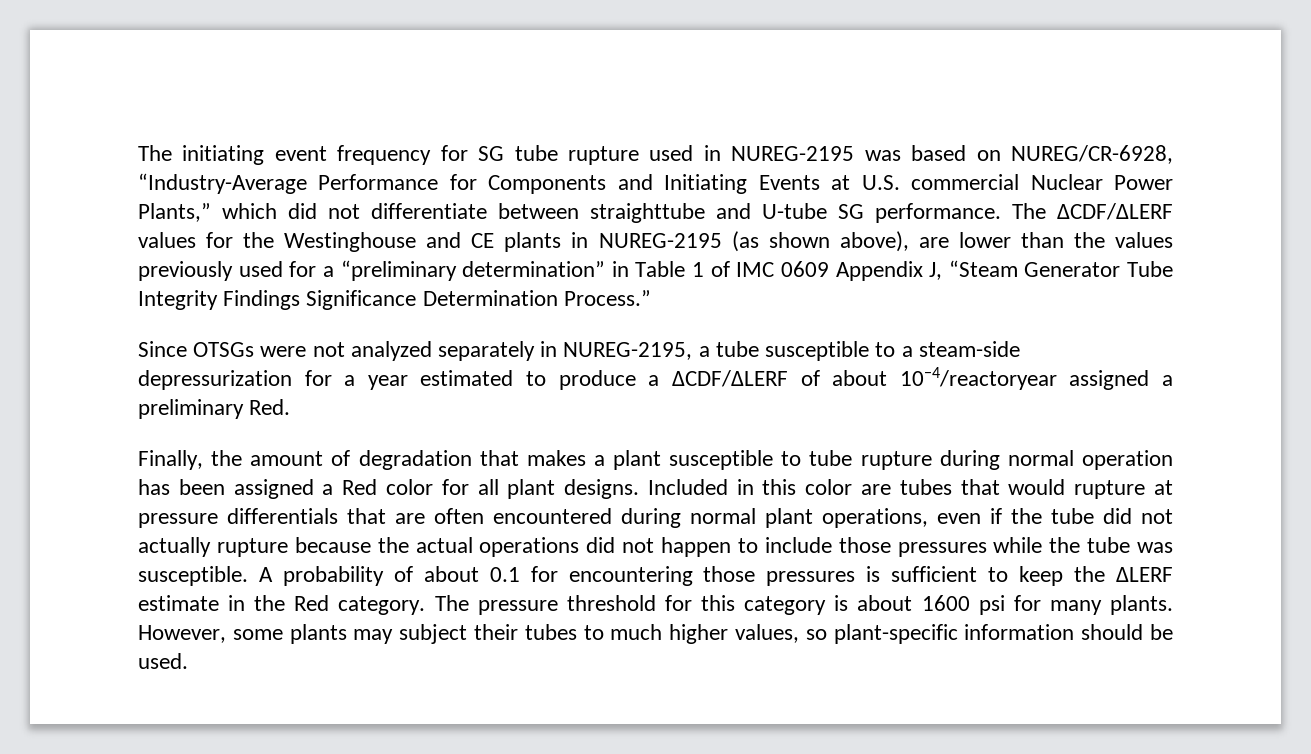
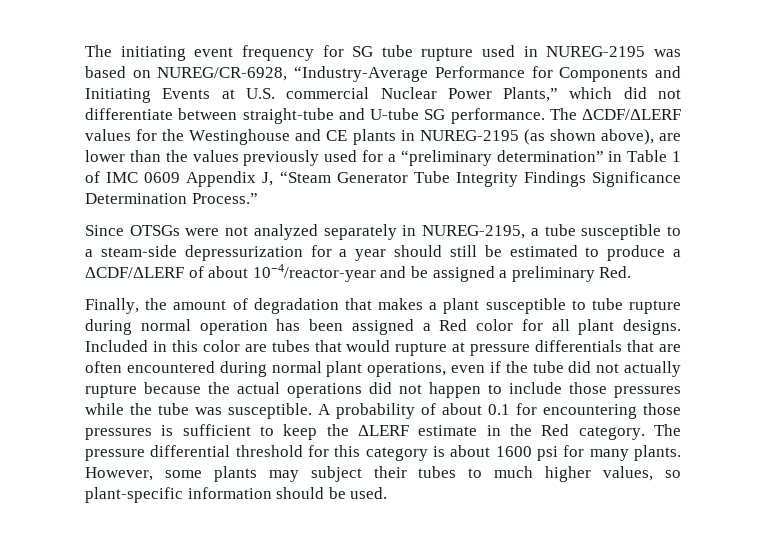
[590,203,705,223] straighttube -> [242,108,334,124] straight-tube
(408, 382) none -> [394,245,502,257] should still be
[899,367,1057,390] 10−4/reactoryear -> [252,264,428,282] 10−4/reactor-year and be
(558, 607) none -> [150,445,231,457] differential

